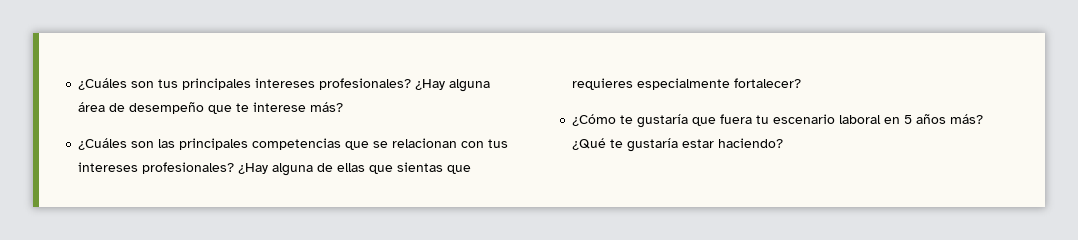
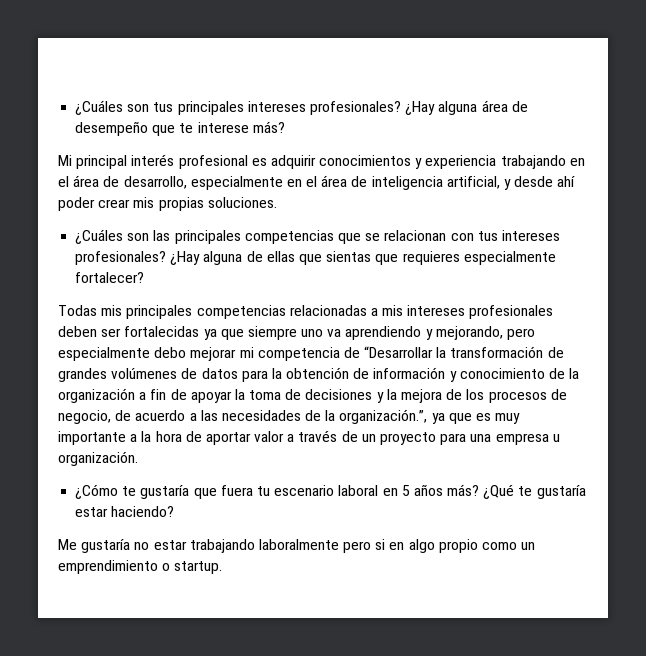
(344, 107) none -> [58,154,585,169] [58,175,576,190] [58,197,277,211] // Mi principal interés profesional es adquirir conocimientos y experiencia trabajando en el área de desarrollo, especialmente en el área de inteligencia artificial, y desde ahí poder crear mis propias soluciones.
(802, 83) none -> [58,305,554,319] [58,326,536,340] [58,346,564,361] [58,367,580,382] [58,388,567,403] [58,409,521,424] [58,430,560,445] [58,451,138,466] // Todas mis principales competencias relacionadas a mis intereses profesionales deben ser fortalecidas ya que siempre uno va aprendiendo y mejorando, pero especialmente debo mejorar mi competencia de “Desarrollar la transformación de grandes volúmenes de datos para la obtención de información y conocimiento de la organización a fin de apoyar la toma de decisiones y la mejora de los procesos de negocio, de acuerdo a las necesidades de la organización.”, ya que es muy importante a la hora de aportar valor a través de un proyecto para una empresa u organización.
(784, 143) none -> [58,539,536,553] [58,560,223,574] // Me gustaría no estar trabajando laboralmente pero si en algo propio como un emprendimiento o startup.

